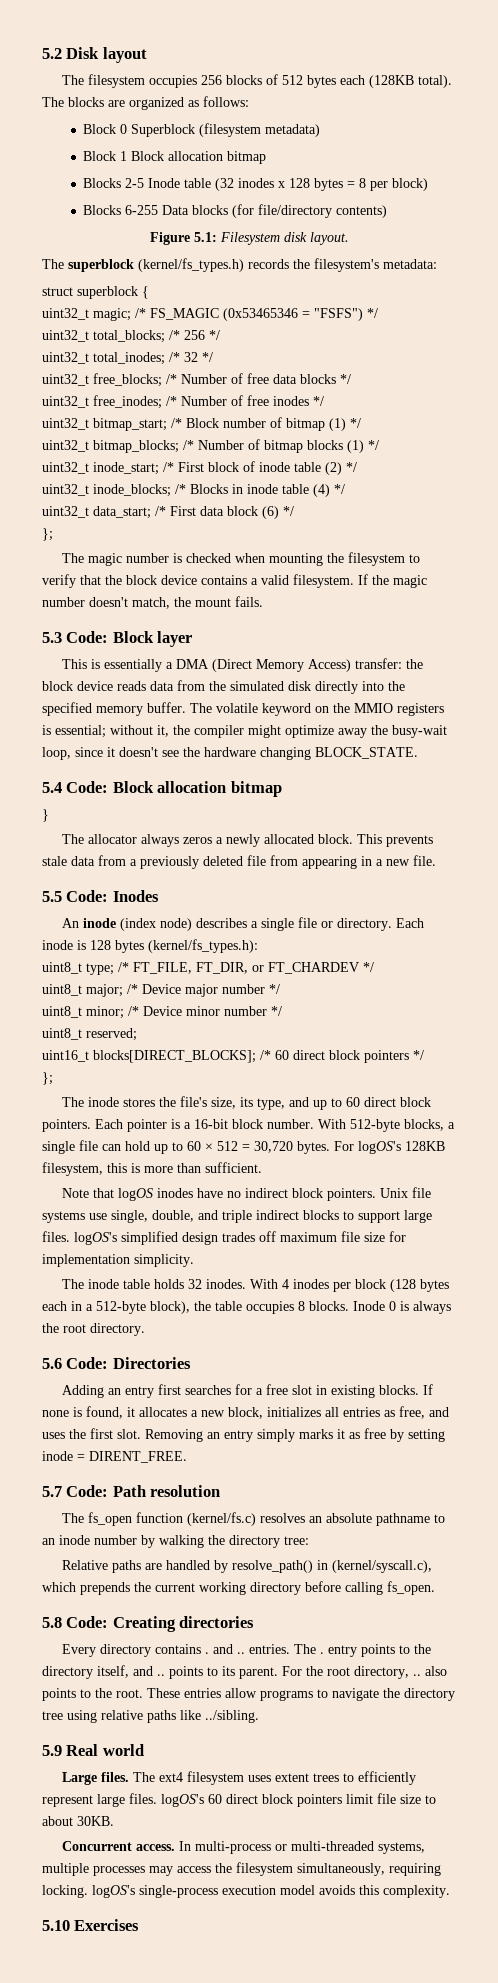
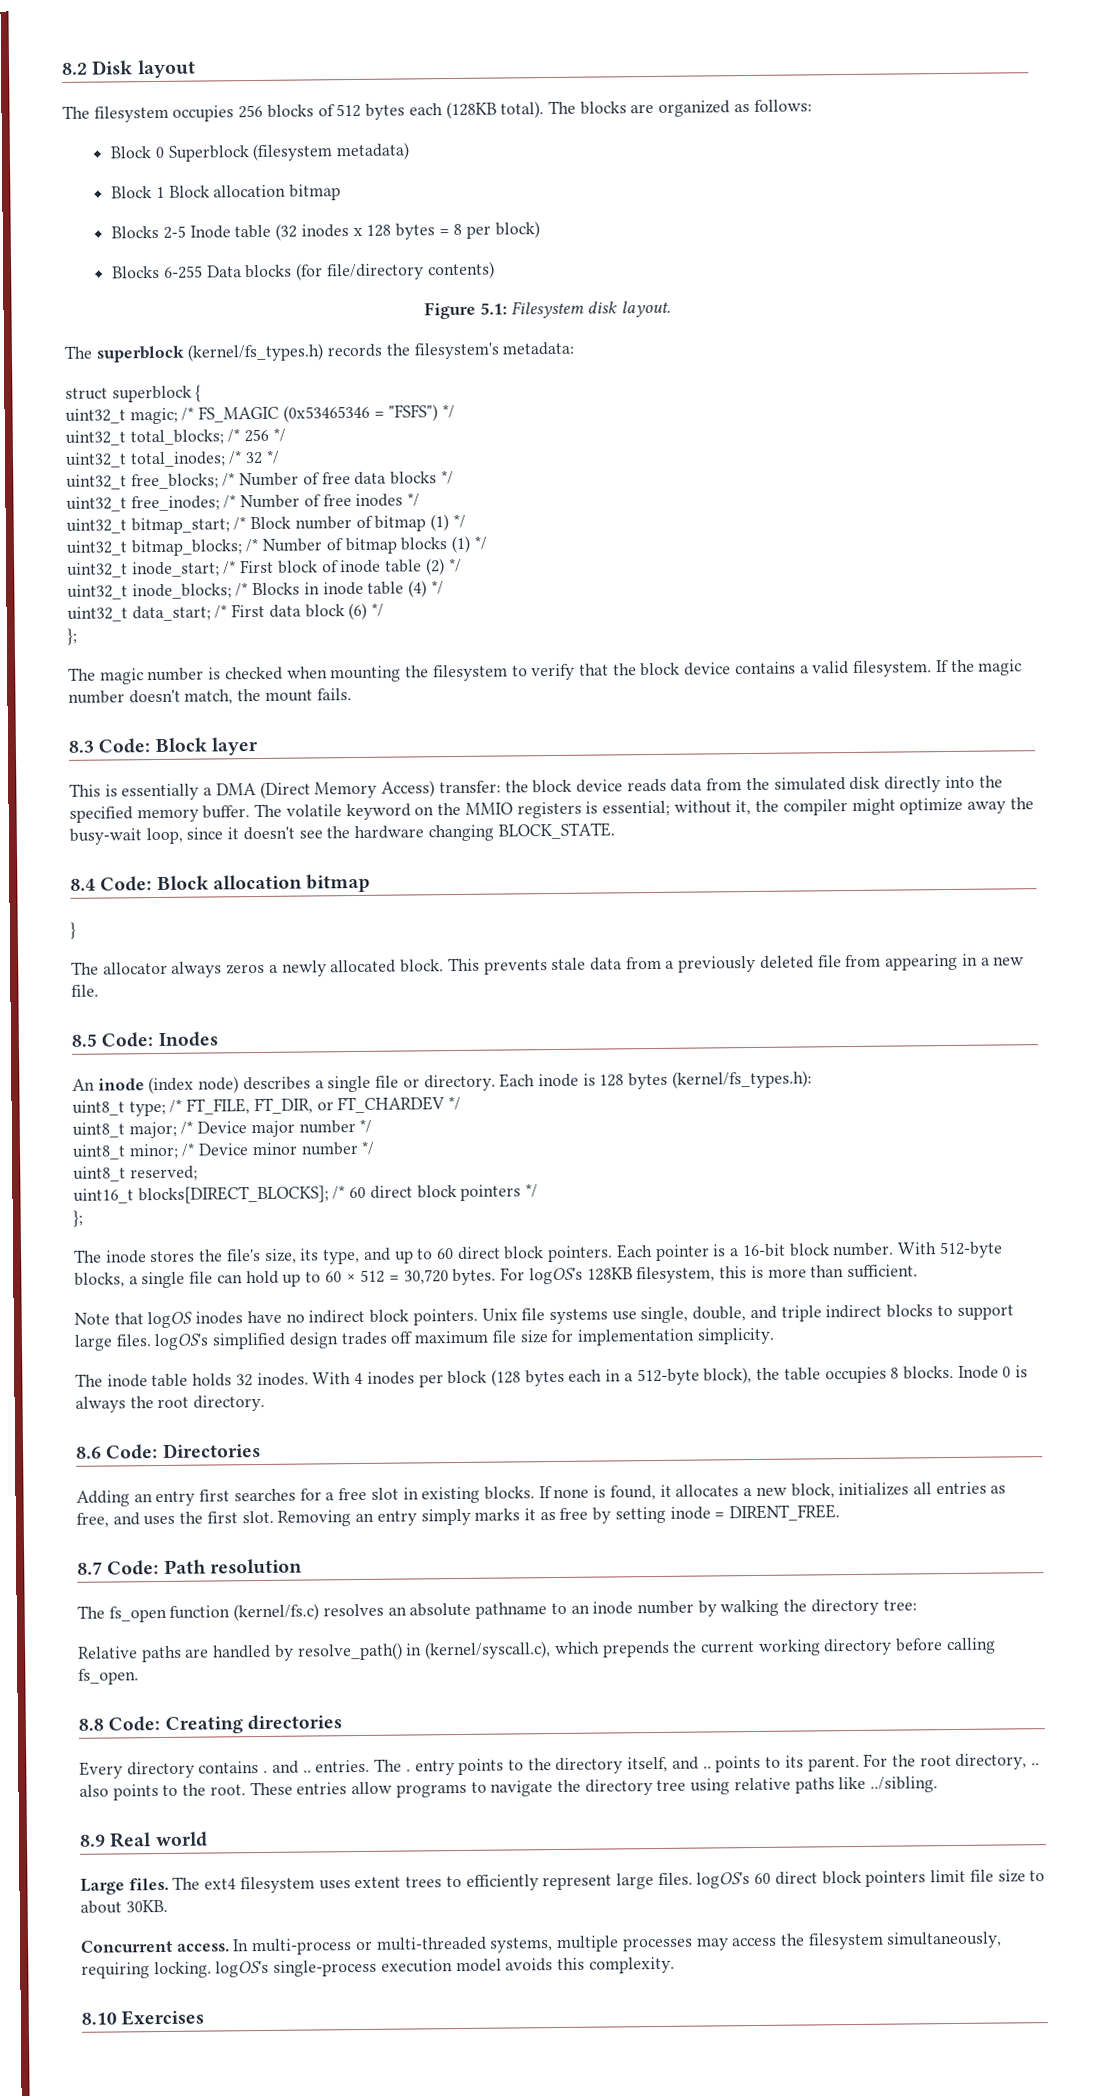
[42,48,62,59] 5.2 -> [61,62,88,75] 8.2
[42,632,62,643] 5.3 -> [68,740,94,753] 8.3
[42,782,62,793] 5.4 -> [70,878,96,891] 8.4
[42,891,62,902] 5.5 -> [71,1033,97,1047] 8.5
[42,1358,62,1369] 5.6 -> [76,1446,102,1459] 8.6
[42,1486,62,1497] 5.7 -> [77,1561,103,1575] 8.7
[42,1617,62,1628] 5.8 -> [78,1718,104,1731] 8.8
[42,1745,62,1756] 5.9 -> [79,1834,106,1847] 8.9
[42,1920,70,1931] 5.10 -> [81,2012,117,2025] 8.10

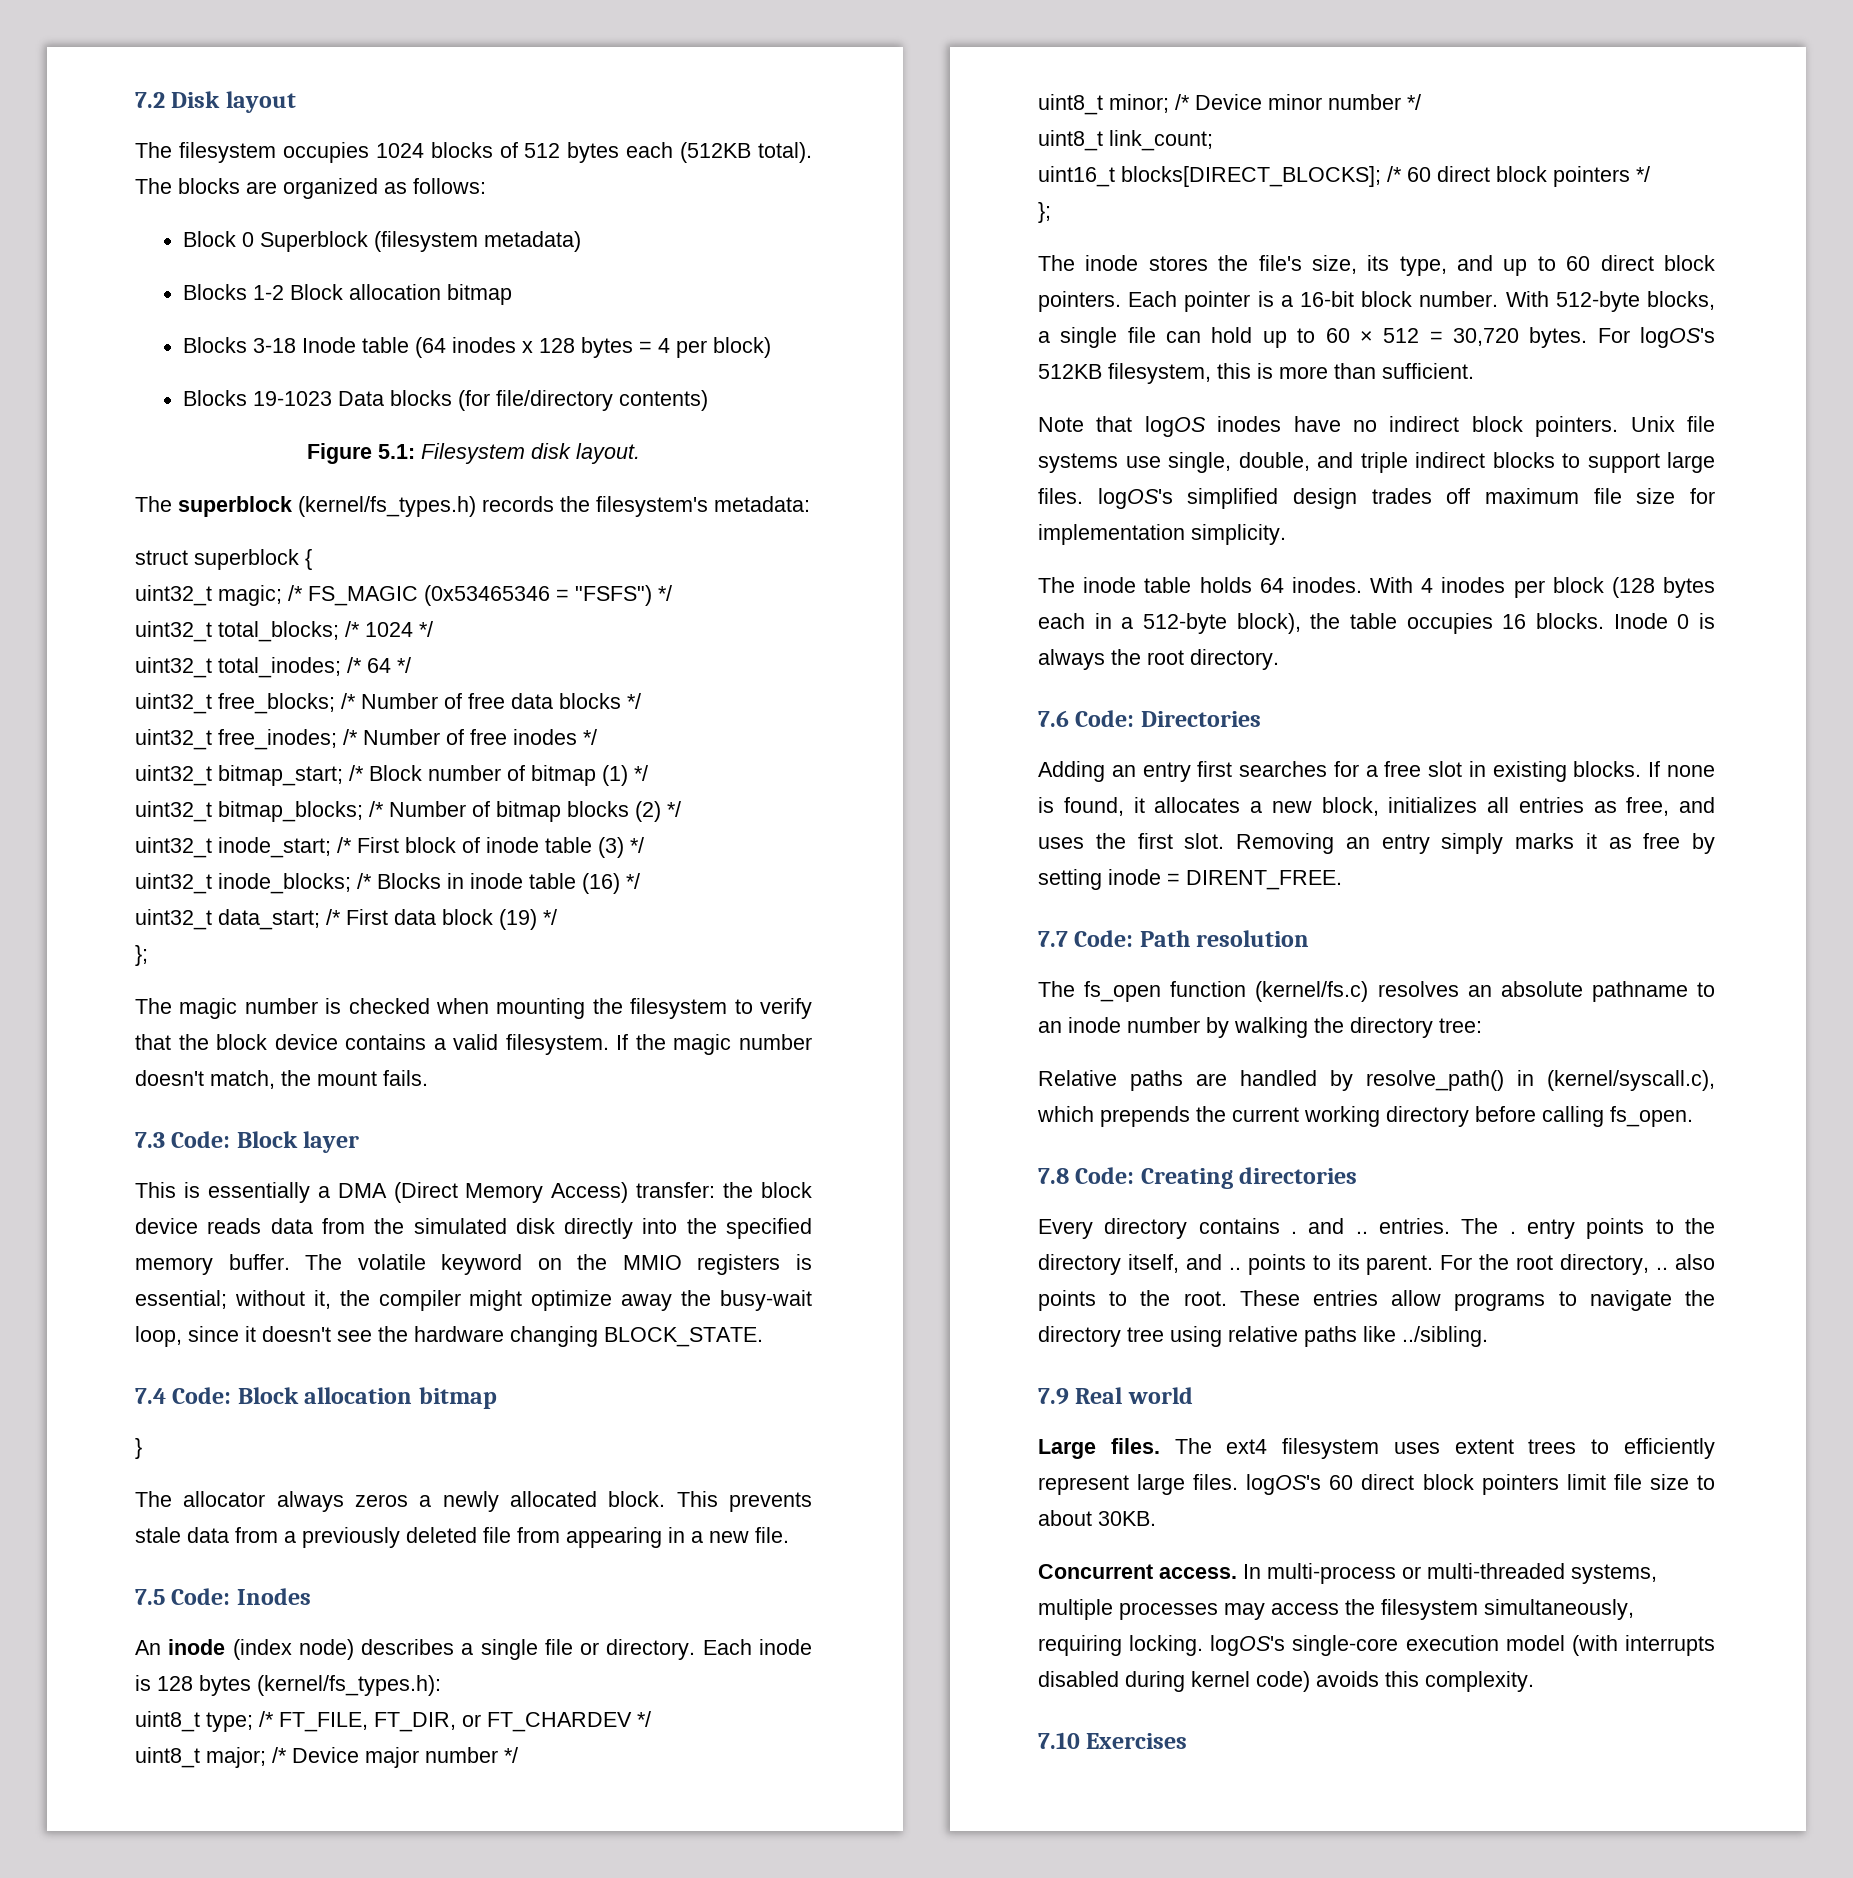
[61,62,88,75] 8.2 -> [135,92,165,108] 7.2
[238,104,264,119] 256 -> [375,143,424,158] 1024
[445,101,497,120] (128KB -> [680,142,752,163] (512KB
[111,186,165,199] Block 1 -> [183,284,285,300] Blocks 1-2
[162,225,186,239] 2-5 -> [253,338,297,353] 3-18
[275,223,298,241] (32 -> [415,337,447,358] (64
[453,223,463,235] 8 -> [658,338,671,353] 4
[163,265,203,279] 6-255 -> [253,391,333,406] 19-1023
[244,428,270,443] 256 -> [365,622,413,637] 1024
[245,451,264,465] 32 -> [367,658,391,673] 64
[451,535,471,554] (1) -> [635,801,661,822] (2)
[425,558,445,576] (2) -> [598,837,624,858] (3)
[408,580,428,598] (4) -> [582,873,620,894] (16)
[348,602,368,621] (6) -> [499,909,537,930] (19)
[68,740,94,753] 8.3 -> [135,1132,165,1148] 7.3
[70,878,96,891] 8.4 -> [135,1388,166,1404] 7.4
[71,1033,97,1047] 8.5 -> [135,1589,165,1605] 7.5
[129,1165,198,1182] reserved; -> [1109,130,1213,151] link_count;
[586,1267,633,1281] 128KB -> [1038,364,1102,379] 512KB
[235,1374,253,1387] 32 -> [1259,578,1284,593] 64
[890,1367,900,1379] 8 -> [1502,614,1527,629] 16
[76,1446,102,1459] 8.6 -> [1038,710,1069,727] 7.6
[77,1561,103,1575] 8.7 -> [1038,931,1068,947] 7.7
[78,1718,104,1731] 8.8 -> [1038,1168,1069,1184] 7.8
[79,1834,106,1847] 8.9 -> [1038,1388,1069,1405] 7.9
[273,1959,378,1977] single-process -> [1292,1635,1399,1656] single-core
(502, 1965) none -> [1571,1635,1715,1656] [1038,1671,1310,1692] (with interrupts disabled during kernel code)
[81,2012,117,2025] 8.10 -> [1038,1732,1080,1749] 7.10

